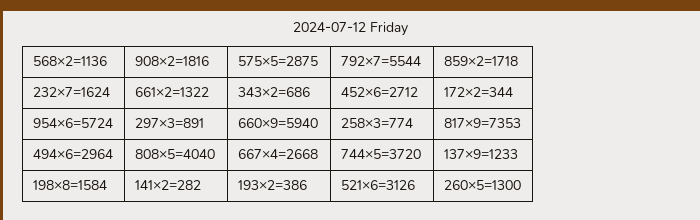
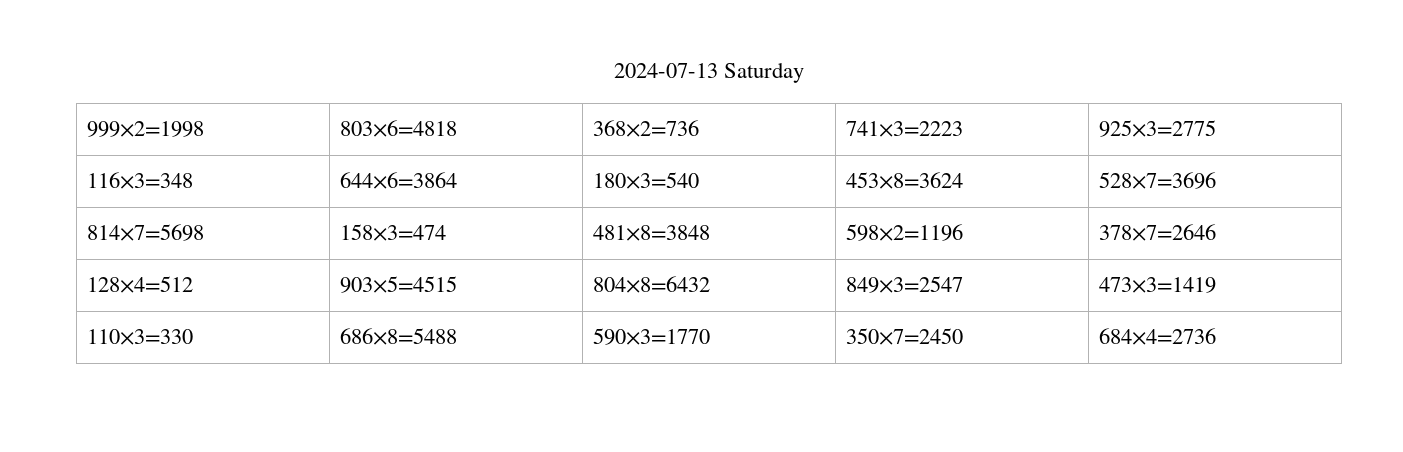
[292,22,408,36] [32,56,107,66] [134,56,209,66] [237,56,318,66] [340,56,421,66] [443,56,518,66] [32,87,110,97] [134,87,209,97] [237,87,310,97] [340,87,418,97] [443,87,513,97] [32,118,113,128] [134,118,204,128] [237,118,318,128] [340,118,413,128] [443,118,521,128] [32,149,113,159] [134,149,215,159] [237,149,318,159] [340,149,421,159] [443,149,518,159] [32,180,107,190] [134,180,201,190] [237,180,307,190] [340,180,415,190] [443,180,521,190] 2024-07-12 Friday // 568×2=1136 | 908×2=1816 | 575×5=2875 | 792×7=5544 | 859×2=1718 // 232×7=1624 | 661×2=1322 | 343×2=686 | 452×6=2712 | 172×2=344 // 954×6=5724 | 297×3=891 | 660×9=5940 | 258×3=774 | 817×9=7353 // 494×6=2964 | 808×5=4040 | 667×4=2668 | 744×5=3720 | 137×9=1233 // 198×8=1584 | 141×2=282 | 193×2=386 | 521×6=3126 | 260×5=1300 -> [613,62,805,83] [87,121,205,137] [340,120,458,137] [593,120,700,137] [846,121,964,137] [1099,120,1217,137] [87,172,194,189] [340,172,458,189] [593,172,700,189] [846,172,964,189] [1099,172,1217,189] [87,224,205,241] [340,224,447,241] [593,225,711,241] [846,224,964,241] [1099,224,1217,241] [87,276,194,293] [340,276,458,293] [593,276,711,293] [846,276,964,293] [1099,277,1217,293] [87,329,194,345] [340,328,458,345] [593,328,711,345] [846,328,964,345] [1099,328,1217,345] 2024-07-13 Saturday // 999×2=1998 | 803×6=4818 | 368×2=736 | 741×3=2223 | 925×3=2775 // 116×3=348 | 644×6=3864 | 180×3=540 | 453×8=3624 | 528×7=3696 // 814×7=5698 | 158×3=474 | 481×8=3848 | 598×2=1196 | 378×7=2646 // 128×4=512 | 903×5=4515 | 804×8=6432 | 849×3=2547 | 473×3=1419 // 110×3=330 | 686×8=5488 | 590×3=1770 | 350×7=2450 | 684×4=2736

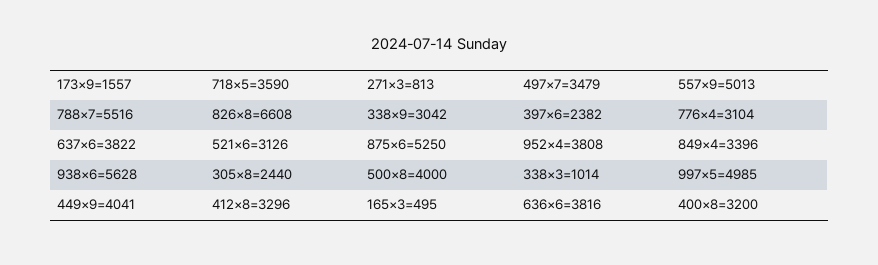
[613,62,805,83] [87,121,205,137] [340,120,458,137] [593,120,700,137] [846,121,964,137] [1099,120,1217,137] [87,172,194,189] [340,172,458,189] [593,172,700,189] [846,172,964,189] [1099,172,1217,189] [87,224,205,241] [340,224,447,241] [593,225,711,241] [846,224,964,241] [1099,224,1217,241] [87,276,194,293] [340,276,458,293] [593,276,711,293] [846,276,964,293] [1099,277,1217,293] [87,329,194,345] [340,328,458,345] [593,328,711,345] [846,328,964,345] [1099,328,1217,345] 2024-07-13 Saturday // 999×2=1998 | 803×6=4818 | 368×2=736 | 741×3=2223 | 925×3=2775 // 116×3=348 | 644×6=3864 | 180×3=540 | 453×8=3624 | 528×7=3696 // 814×7=5698 | 158×3=474 | 481×8=3848 | 598×2=1196 | 378×7=2646 // 128×4=512 | 903×5=4515 | 804×8=6432 | 849×3=2547 | 473×3=1419 // 110×3=330 | 686×8=5488 | 590×3=1770 | 350×7=2450 | 684×4=2736 -> [371,38,507,52] [56,79,131,90] [211,79,289,90] [366,79,434,90] [522,79,600,90] [677,79,755,90] [56,109,133,120] [211,109,292,120] [366,109,447,120] [522,109,602,120] [677,109,754,120] [56,139,136,150] [211,139,288,150] [366,139,446,150] [522,139,603,150] [677,139,758,150] [56,169,137,180] [211,169,292,180] [366,169,447,180] [522,169,599,180] [677,169,757,180] [56,199,135,210] [211,199,290,210] [366,199,437,210] [522,199,601,210] [677,199,758,210] 2024-07-14 Sunday // 173×9=1557 | 718×5=3590 | 271×3=813 | 497×7=3479 | 557×9=5013 // 788×7=5516 | 826×8=6608 | 338×9=3042 | 397×6=2382 | 776×4=3104 // 637×6=3822 | 521×6=3126 | 875×6=5250 | 952×4=3808 | 849×4=3396 // 938×6=5628 | 305×8=2440 | 500×8=4000 | 338×3=1014 | 997×5=4985 // 449×9=4041 | 412×8=3296 | 165×3=495 | 636×6=3816 | 400×8=3200

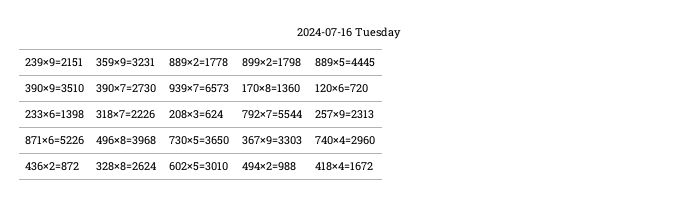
[371,38,507,52] [56,79,131,90] [211,79,289,90] [366,79,434,90] [522,79,600,90] [677,79,755,90] [56,109,133,120] [211,109,292,120] [366,109,447,120] [522,109,602,120] [677,109,754,120] [56,139,136,150] [211,139,288,150] [366,139,446,150] [522,139,603,150] [677,139,758,150] [56,169,137,180] [211,169,292,180] [366,169,447,180] [522,169,599,180] [677,169,757,180] [56,199,135,210] [211,199,290,210] [366,199,437,210] [522,199,601,210] [677,199,758,210] 2024-07-14 Sunday // 173×9=1557 | 718×5=3590 | 271×3=813 | 497×7=3479 | 557×9=5013 // 788×7=5516 | 826×8=6608 | 338×9=3042 | 397×6=2382 | 776×4=3104 // 637×6=3822 | 521×6=3126 | 875×6=5250 | 952×4=3808 | 849×4=3396 // 938×6=5628 | 305×8=2440 | 500×8=4000 | 338×3=1014 | 997×5=4985 // 449×9=4041 | 412×8=3296 | 165×3=495 | 636×6=3816 | 400×8=3200 -> [297,27,401,39] [24,58,83,67] [95,58,155,67] [168,58,228,67] [241,58,301,67] [314,58,375,67] [24,84,84,93] [95,84,156,93] [168,84,229,93] [241,84,300,93] [314,84,368,93] [24,110,84,119] [95,110,155,119] [168,110,223,119] [241,110,302,119] [314,110,374,119] [24,136,84,145] [95,136,156,145] [168,136,229,145] [241,136,302,145] [314,136,375,145] [24,162,79,171] [95,162,156,171] [168,162,228,171] [241,162,296,171] [314,162,373,171] 2024-07-16 Tuesday // 239×9=2151 | 359×9=3231 | 889×2=1778 | 899×2=1798 | 889×5=4445 // 390×9=3510 | 390×7=2730 | 939×7=6573 | 170×8=1360 | 120×6=720 // 233×6=1398 | 318×7=2226 | 208×3=624 | 792×7=5544 | 257×9=2313 // 871×6=5226 | 496×8=3968 | 730×5=3650 | 367×9=3303 | 740×4=2960 // 436×2=872 | 328×8=2624 | 602×5=3010 | 494×2=988 | 418×4=1672

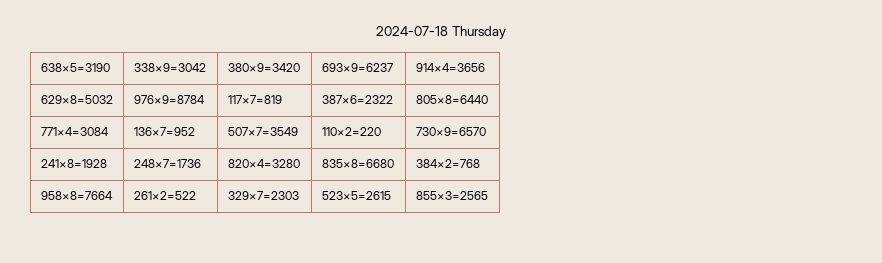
[297,27,401,39] [24,58,83,67] [95,58,155,67] [168,58,228,67] [241,58,301,67] [314,58,375,67] [24,84,84,93] [95,84,156,93] [168,84,229,93] [241,84,300,93] [314,84,368,93] [24,110,84,119] [95,110,155,119] [168,110,223,119] [241,110,302,119] [314,110,374,119] [24,136,84,145] [95,136,156,145] [168,136,229,145] [241,136,302,145] [314,136,375,145] [24,162,79,171] [95,162,156,171] [168,162,228,171] [241,162,296,171] [314,162,373,171] 2024-07-16 Tuesday // 239×9=2151 | 359×9=3231 | 889×2=1778 | 899×2=1798 | 889×5=4445 // 390×9=3510 | 390×7=2730 | 939×7=6573 | 170×8=1360 | 120×6=720 // 233×6=1398 | 318×7=2226 | 208×3=624 | 792×7=5544 | 257×9=2313 // 871×6=5226 | 496×8=3968 | 730×5=3650 | 367×9=3303 | 740×4=2960 // 436×2=872 | 328×8=2624 | 602×5=3010 | 494×2=988 | 418×4=1672 -> [376,26,506,39] [40,63,110,72] [133,63,206,72] [227,63,300,72] [321,63,393,72] [415,63,485,72] [40,95,113,104] [133,95,205,104] [227,95,282,104] [321,95,393,104] [415,95,488,104] [40,127,109,136] [133,127,195,136] [227,127,298,136] [321,127,381,136] [415,127,486,136] [40,159,107,168] [133,159,201,168] [227,159,300,168] [321,159,394,168] [415,159,480,168] [40,191,113,200] [133,191,196,200] [227,191,299,200] [321,191,391,200] [415,191,488,200] 2024-07-18 Thursday // 638×5=3190 | 338×9=3042 | 380×9=3420 | 693×9=6237 | 914×4=3656 // 629×8=5032 | 976×9=8784 | 117×7=819 | 387×6=2322 | 805×8=6440 // 771×4=3084 | 136×7=952 | 507×7=3549 | 110×2=220 | 730×9=6570 // 241×8=1928 | 248×7=1736 | 820×4=3280 | 835×8=6680 | 384×2=768 // 958×8=7664 | 261×2=522 | 329×7=2303 | 523×5=2615 | 855×3=2565

